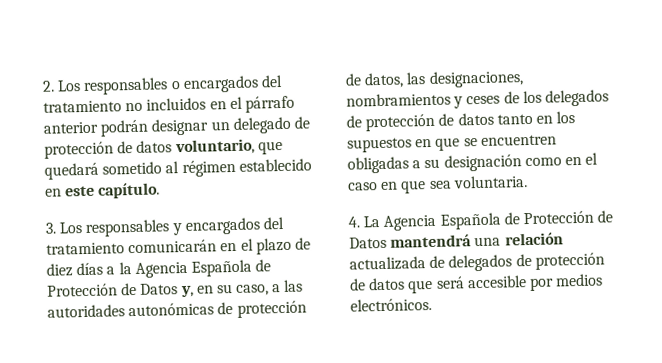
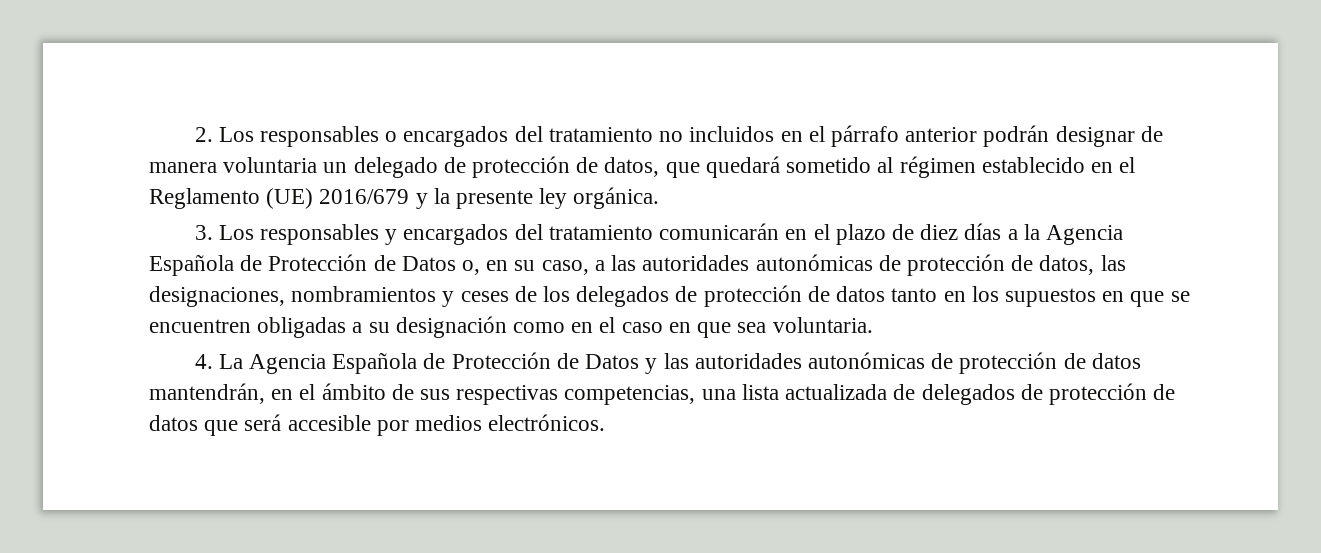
(210, 127) none -> [1140,126,1163,142] [149,157,318,173] de manera voluntaria
[136,138,255,156] datos voluntario, -> [604,157,660,177] datos,
[65,182,161,199] este capítulo. -> [1119,157,1136,173] [149,187,660,209] el Reglamento (UE) 2016/679 y la presente ley orgánica.
[180,285,194,298] y, -> [462,260,481,275] o,
[390,232,564,248] mantendrá una relación -> [645,352,1141,374] [149,383,779,405] y las autoridades autonómicas de protección de datos mantendrán, en el ámbito de sus respectivas competencias, una lista

